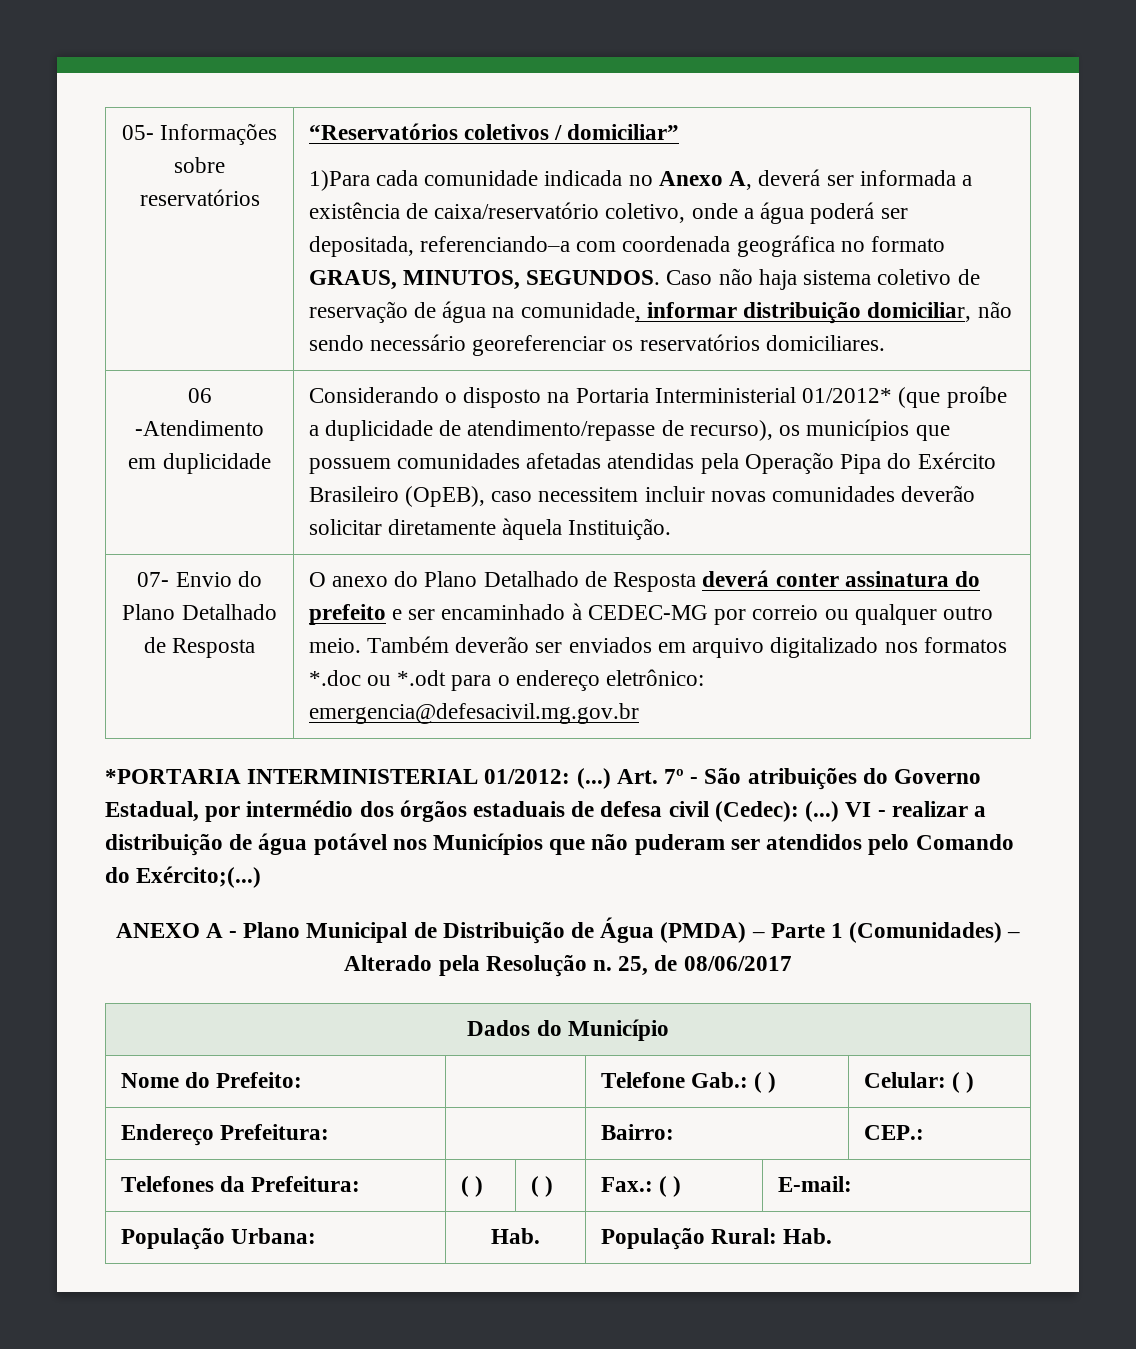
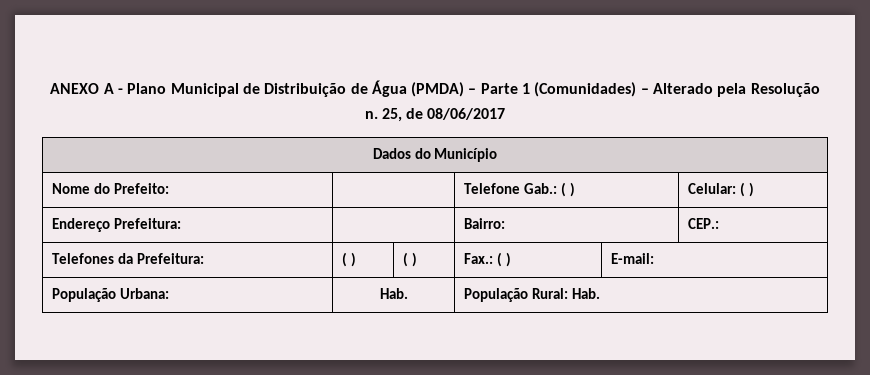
[121,123,278,145] [174,157,225,173] [139,189,260,206] [308,123,680,140] [308,169,972,191] [308,202,908,224] [308,235,946,257] [308,268,980,290] [308,301,1012,324] [308,334,885,356] [187,388,212,403] [135,420,264,436] [128,453,271,474] [308,386,1007,408] [308,419,950,441] [308,452,996,474] [308,485,976,507] [308,518,672,540] [137,571,262,587] [122,604,277,620] [143,637,256,658] [308,570,980,592] [308,603,993,625] [308,636,1007,658] [308,669,705,691] [308,703,639,724] [105,768,982,790] [105,800,986,822] [105,833,1014,856] [105,866,262,888] 05- Informações sobre reservatórios | “Reservatórios coletivos / domiciliar” // 1)Para cada comunidade indicada no Anexo A, deverá ser informada a existência de caixa/reservatório coletivo, onde a água poderá ser depositada, referenciando–a com coordenada geográfica no formato GRAUS, MINUTOS, SEGUNDOS. Caso não haja sistema coletivo de reservação de água na comunidade, informar distribuição domiciliar, não sendo necessário georeferenciar os reservatórios domiciliares. // 06 -Atendimento em duplicidade | Considerando o disposto na Portaria Interministerial 01/2012* (que proíbe a duplicidade de atendimento/repasse de recurso), os municípios que possuem comunidades afetadas atendidas pela Operação Pipa do Exército Brasileiro (OpEB), caso necessitem incluir novas comunidades deverão solicitar diretamente àquela Instituição. // 07- Envio do Plano Detalhado de Resposta | O anexo do Plano Detalhado de Resposta deverá conter assinatura do prefeito e ser encaminhado à CEDEC-MG por correio ou qualquer outro meio. Também deverão ser enviados em arquivo digitalizado nos formatos *.doc ou *.odt para o endereço eletrônico: emergencia@defesacivil.mg.gov.br // *PORTARIA INTERMINISTERIAL 01/2012: (...) Art. 7º - São atribuições do Governo Estadual, por intermédio dos órgãos estaduais de defesa civil (Cedec): (...) VI - realizar a distribuição de água potável nos Municípios que não puderam ser atendidos pelo Comando do Exército;(...) // -> (50, 88) none

